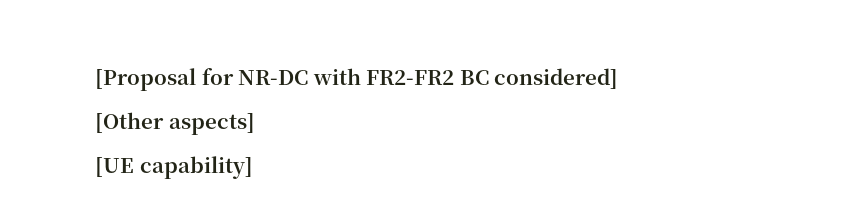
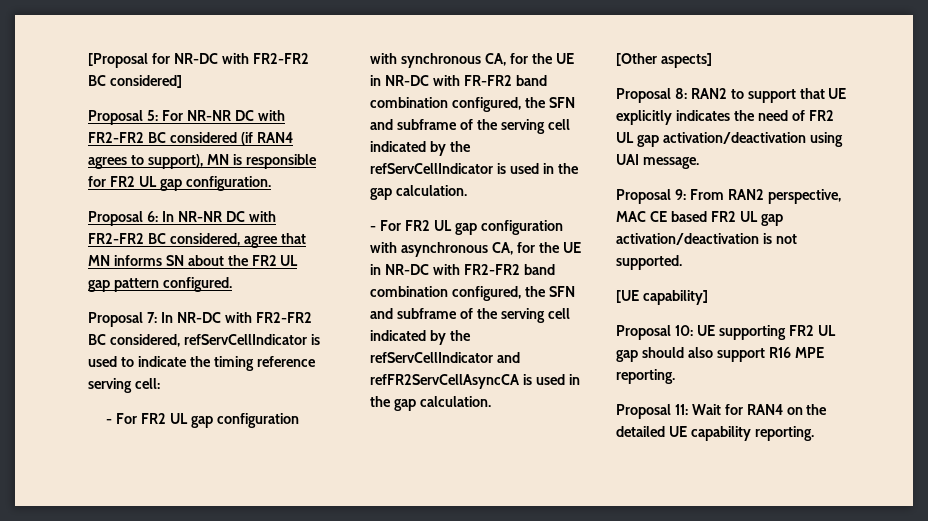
[95,112,255,135] [95,156,253,179] [Other aspects] // [UE capability] -> [88,110,285,125] [88,132,293,145] [88,154,317,169] [88,176,271,191] [88,211,276,226] [88,233,306,248] [88,255,299,266] [88,277,232,292] [88,312,312,327] [88,334,320,347] [88,356,316,371] [88,378,160,393] [106,413,300,428] [370,53,575,68] [370,75,548,86] [370,97,576,112] [370,119,571,134] [370,141,472,156] [370,163,580,174] [370,185,468,200] [370,220,564,235] [370,242,582,257] [370,264,556,275] [370,286,576,301] [370,308,571,323] [370,330,472,345] [370,352,521,363] [370,374,581,389] [370,396,492,411] [616,53,712,68] [616,88,847,103] [616,110,834,125] [616,132,843,147] [616,154,699,169] [616,189,841,204] [616,211,783,226] [616,233,797,245] [616,255,682,270] [616,290,708,305] [616,325,836,340] [616,347,824,362] [616,369,675,384] [616,404,828,419] [616,426,814,441] Proposal 5: For NR-NR DC with FR2-FR2 BC considered (if RAN4 agrees to support), MN is responsible for FR2 UL gap configuration. // Proposal 6: In NR-NR DC with FR2-FR2 BC considered, agree that MN informs SN about the FR2 UL gap pattern configured. // Proposal 7: In NR-DC with FR2-FR2 BC considered, refServCellIndicator is used to indicate the timing reference serving cell: // - For FR2 UL gap configuration with synchronous CA, for the UE in NR-DC with FR-FR2 band combination configured, the SFN and subframe of the serving cell indicated by the refServCellIndicator is used in the gap calculation. // - For FR2 UL gap configuration with asynchronous CA, for the UE in NR-DC with FR2-FR2 band combination configured, the SFN and subframe of the serving cell indicated by the refServCellIndicator and refFR2ServCellAsyncCA is used in the gap calculation. // [Other aspects] // Proposal 8: RAN2 to support that UE explicitly indicates the need of FR2 UL gap activation/deactivation using UAI message. // Proposal 9: From RAN2 perspective, MAC CE based FR2 UL gap activation/deactivation is not supported. // [UE capability] // Proposal 10: UE supporting FR2 UL gap should also support R16 MPE reporting. // Proposal 11: Wait for RAN4 on the detailed UE capability reporting.

